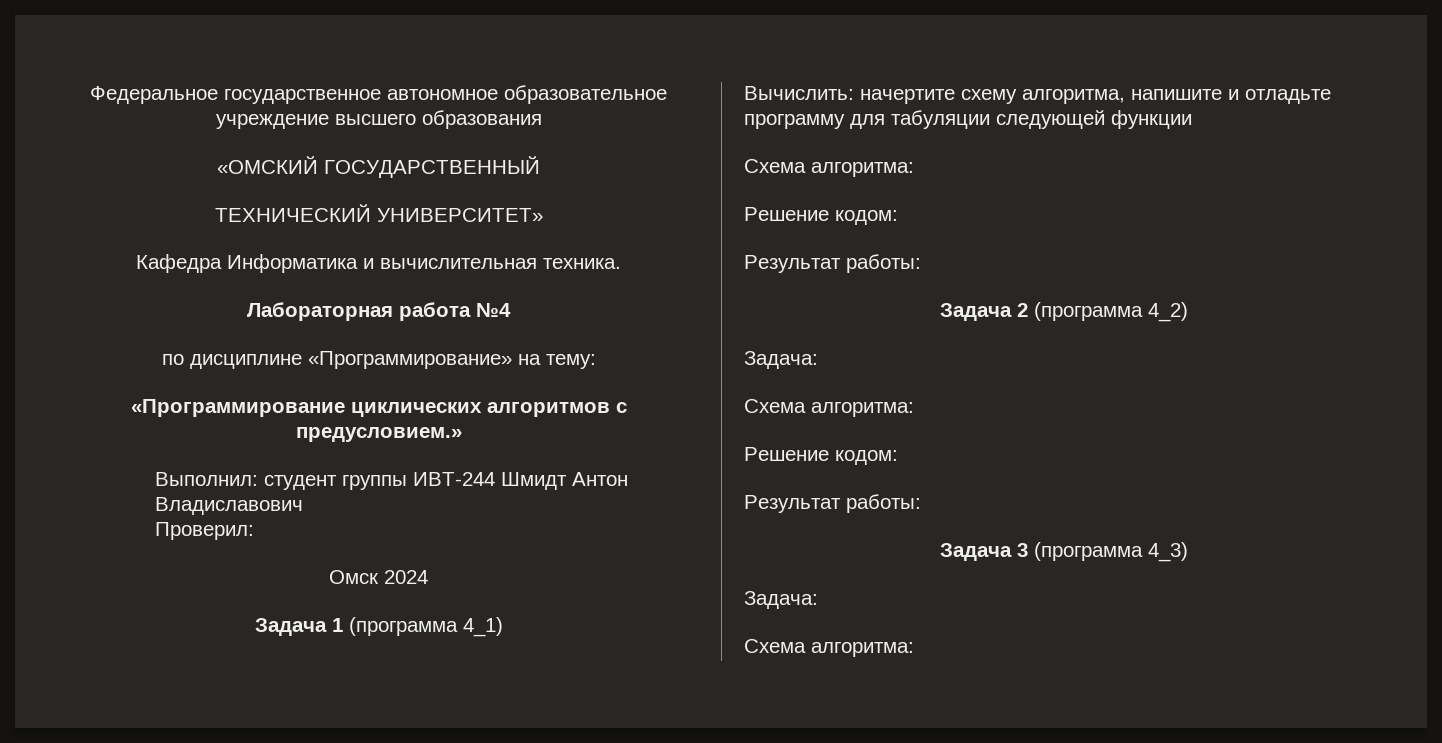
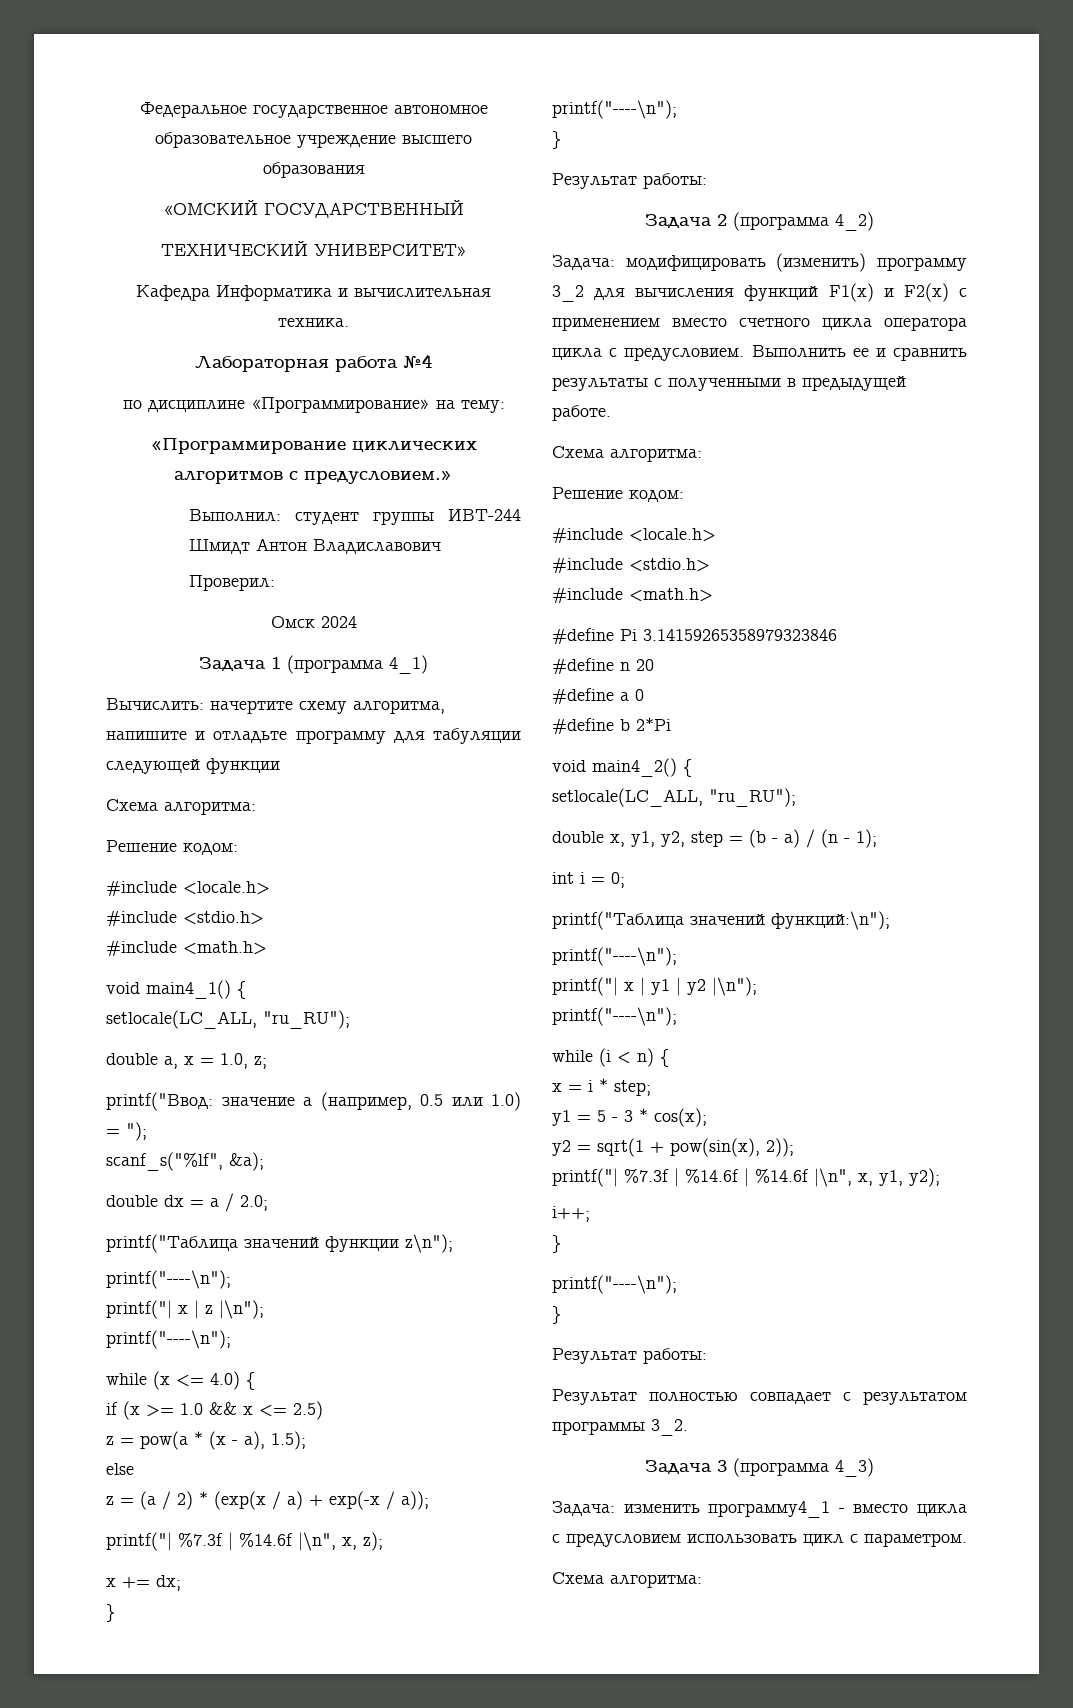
(898, 217) none -> [106,880,270,897] [106,910,264,927] [106,940,267,957] [106,980,246,999] [106,1010,350,1029] [106,1053,267,1069] [106,1092,521,1111] [106,1122,147,1141] [106,1152,264,1171] [106,1193,268,1212] [106,1234,453,1253] [106,1270,231,1289] [106,1300,264,1319] [106,1330,231,1349] [106,1371,255,1390] [106,1401,323,1420] [106,1431,306,1450] [106,1463,134,1475] [106,1491,429,1510] [106,1532,383,1551] [106,1575,181,1591] [106,1604,115,1622] [552,100,677,119] [552,131,561,149] // #include <locale.h> // #include <stdio.h> // #include <math.h> // void main4_1() { // setlocale(LC_ALL, "ru_RU"); // double a, x = 1.0, z; // printf("Ввод: значение a (например, 0.5 или 1.0) = "); // scanf_s("%lf", &a); // double dx = a / 2.0; // printf("Таблица значений функции z\n"); // printf("----\n"); // printf("| x | z |\n"); // printf("----\n"); // while (x <= 4.0) { // if (x >= 1.0 && x <= 2.5) // z = pow(a * (x - a), 1.5); // else // z = (a / 2) * (exp(x / a) + exp(-x / a)); // printf("| %7.3f | %14.6f |\n", x, z); // x += dx; // } // printf("----\n"); // }
[744,399,914,417] [744,447,898,465] [744,494,921,513] // Схема алгоритма: // Решение кодом: // Результат работы: -> [625,253,967,272] [552,283,968,302] [552,317,967,331] [552,345,967,361] [552,376,906,391] [552,405,611,421] [552,446,702,462] [552,487,684,502] [552,527,716,544] [552,557,710,574] [552,587,713,604] [552,628,837,645] [552,658,654,675] [552,688,644,705] [552,717,671,735] [552,758,692,777] [552,788,796,807] [552,829,877,848] [552,872,625,888] [552,911,890,930] [552,947,677,966] [552,977,757,996] [552,1007,677,1026] [552,1048,669,1067] [552,1078,651,1096] [552,1108,707,1127] [552,1138,794,1157] [552,1168,940,1187] [552,1206,590,1222] [552,1235,561,1253] [552,1275,677,1294] [552,1306,561,1324] [552,1348,707,1364] [552,1389,967,1405] [552,1419,688,1436] модифицировать (изменить) программу 3_2 для вычисления функций F1(x) и F2(x) с применением вместо счетного цикла оператора цикла с предусловием. Выполнить ее и сравнить результаты с полученными в предыдущей работе. // Схема алгоритма: // Решение кодом: // #include <locale.h> // #include <stdio.h> // #include <math.h> // #define Pi 3.14159265358979323846 // #define n 20 // #define a 0 // #define b 2*Pi // void main4_2() { // setlocale(LC_ALL, "ru_RU"); // double x, y1, y2, step = (b - a) / (n - 1); // int i = 0; // printf("Таблица значений функций:\n"); // printf("----\n"); // printf("| x | y1 | y2 |\n"); // printf("----\n"); // while (i < n) { // x = i * step; // y1 = 5 - 3 * cos(x); // y2 = sqrt(1 + pow(sin(x), 2)); // printf("| %7.3f | %14.6f | %14.6f |\n", x, y1, y2); // i++; // } // printf("----\n"); // } // Результат работы: // Результат полностью совпадает с результатом программы 3_2.
(818, 600) none -> [623,1501,967,1518] [552,1533,967,1547] изменить программу4_1 - вместо цикла с предусловием использовать цикл с параметром.

